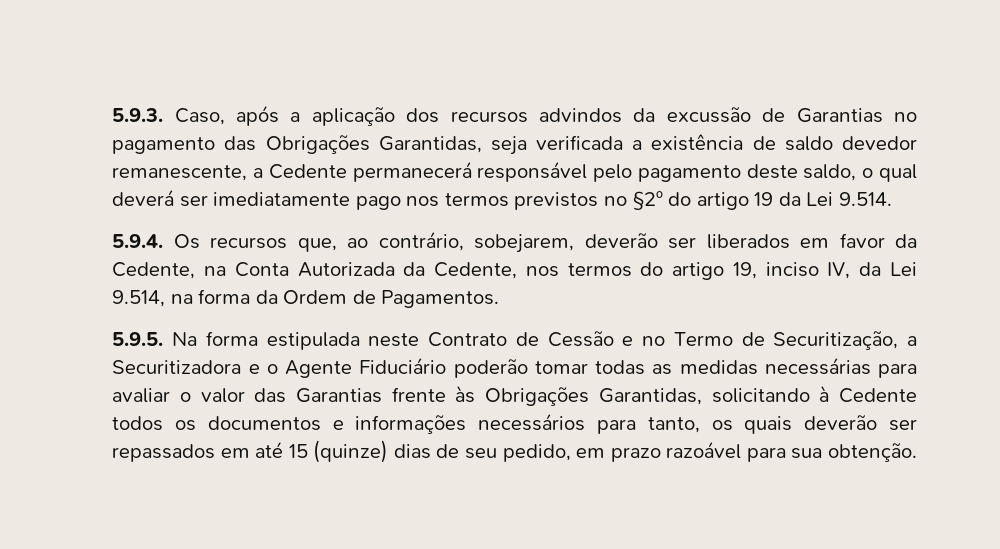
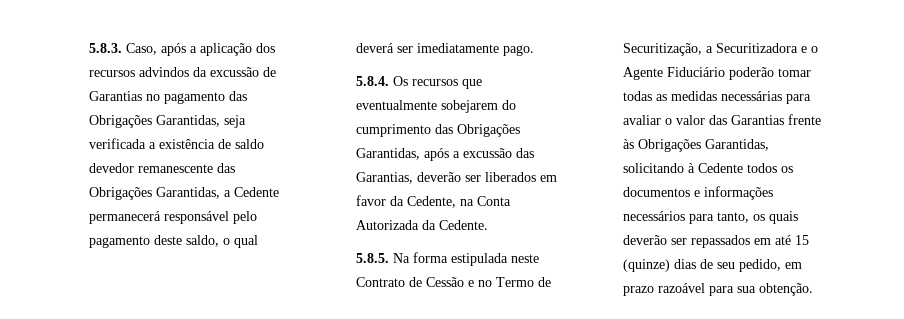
[112,108,164,122] 5.9.3. -> [89,43,123,53] 5.8.3.
[112,165,248,181] remanescente, -> [138,163,236,173] [89,187,221,200] remanescente das Obrigações Garantidas,
[355,191,892,210] [112,231,575,253] pago nos termos previstos no §2º do artigo 19 da Lei 9.514. // 5.9.4. Os recursos que, ao contrário, sobejarem, -> [503,45,535,56] [356,76,483,89] [356,100,517,113] [356,124,521,137] [356,148,535,161] [356,172,414,184] pago. // 5.8.4. Os recursos que eventualmente sobejarem do cumprimento das Obrigações Garantidas, após a excussão das Garantias,
[434,262,917,280] [112,289,500,308] [112,332,164,346] Cedente, nos termos do artigo 19, inciso IV, da Lei 9.514, na forma da Ordem de Pagamentos. // 5.9.5. -> [439,220,489,230] [356,253,390,263] Cedente. // 5.8.5.

